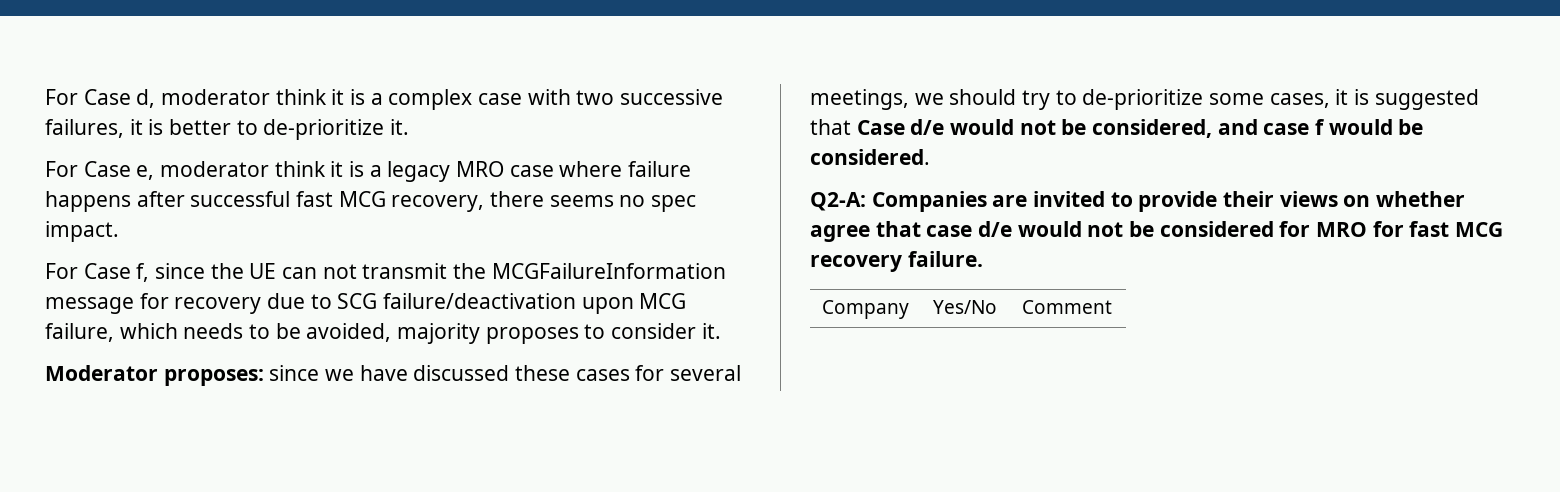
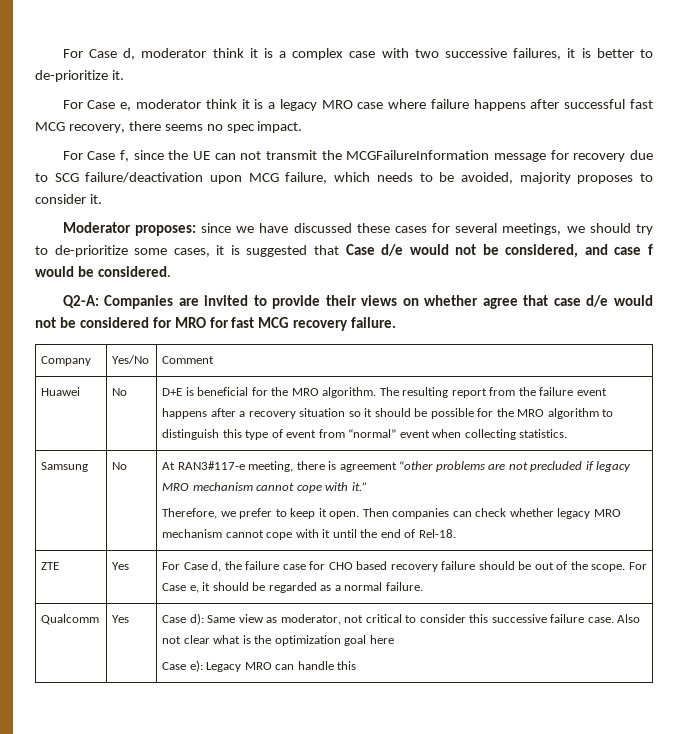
(1112, 307) none -> [41,387,81,396] [112,388,128,396] [162,387,607,398] [162,408,614,419] [162,429,568,440] [41,462,89,472] [112,462,128,470] [162,461,632,472] [162,482,367,493] [162,508,621,519] [162,529,456,540] [41,562,60,570] [112,562,130,570] [162,561,647,572] [162,582,423,593] [41,614,100,625] [112,615,130,623] [162,613,641,625] [162,635,394,646] [162,660,357,672] // Huawei | No | D+E is beneficial for the MRO algorithm. The resulting report from the failure event happens after a recovery situation so it should be possible for the MRO algorithm to distinguish this type of event from “normal” event when collecting statistics. // Samsung | No | At RAN3#117-e meeting, there is agreement “other problems are not precluded if legacy MRO mechanism cannot cope with it.” // Therefore, we prefer to keep it open. Then companies can check whether legacy MRO mechanism cannot cope with it until the end of Rel-18. // ZTE | Yes | For Case d, the failure case for CHO based recovery failure should be out of the scope. For Case e, it should be regarded as a normal failure. // Qualcomm | Yes | Case d): Same view as moderator, not critical to consider this successive failure case. Also not clear what is the optimization goal here // Case e): Legacy MRO can handle this

